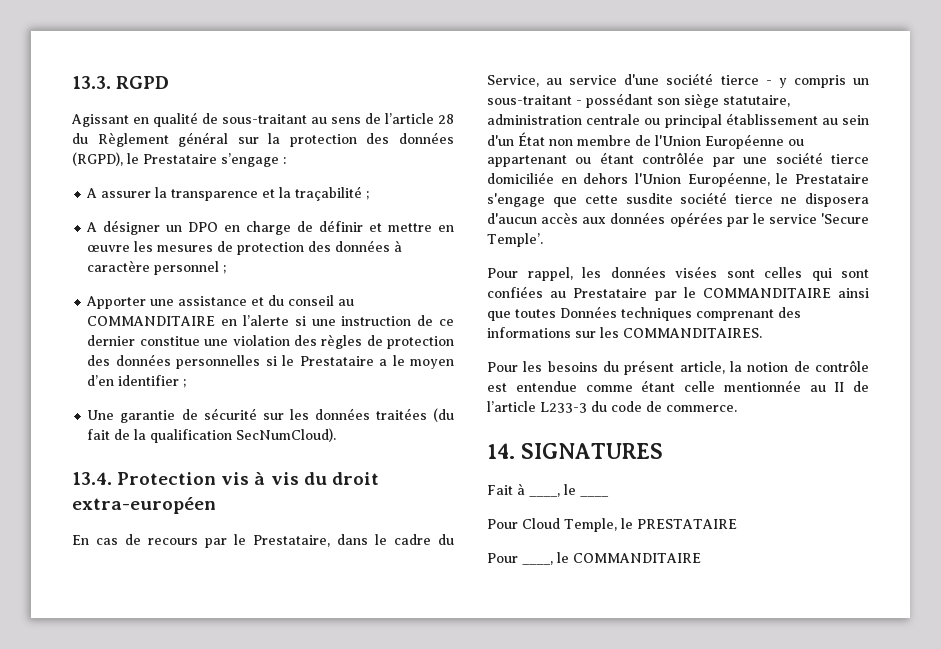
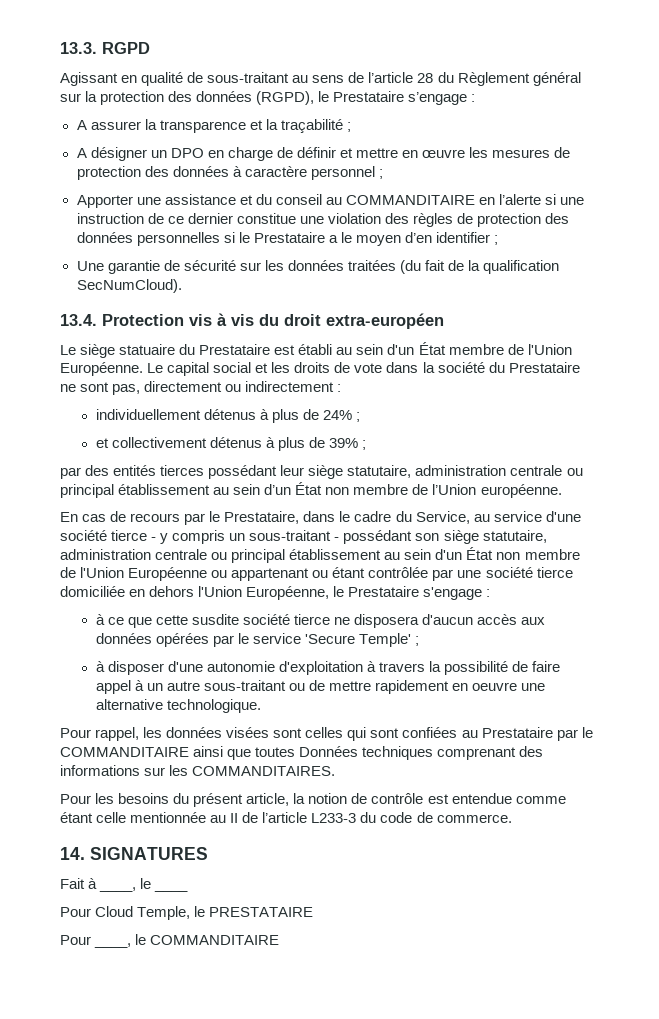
(216, 505) none -> [60,342,572,358] [60,362,580,376] [60,381,342,395] [95,409,361,423] [95,437,367,451] [60,465,583,479] [60,482,562,498] // Le siège statuaire du Prestataire est établi au sein d'un État membre de l'Union Européenne. Le capital social et les droits de vote dans la société du Prestataire ne sont pas, directement ou indirectement : // individuellement détenus à plus de 24% ; // et collectivement détenus à plus de 39% ; // par des entités tierces possédant leur siège statutaire, administration centrale ou principal établissement au sein d’un État non membre de l’Union européenne.
(545, 200) none -> [486,589,491,597] [95,614,124,625] : // à ce
[487,233,543,247] Temple’. -> [359,633,420,647] [95,661,561,675] [95,680,546,694] [95,699,261,713] Temple' ; // à disposer d'une autonomie d'exploitation à travers la possibilité de faire appel à un autre sous-traitant ou de mettre rapidement en oeuvre une alternative technologique.

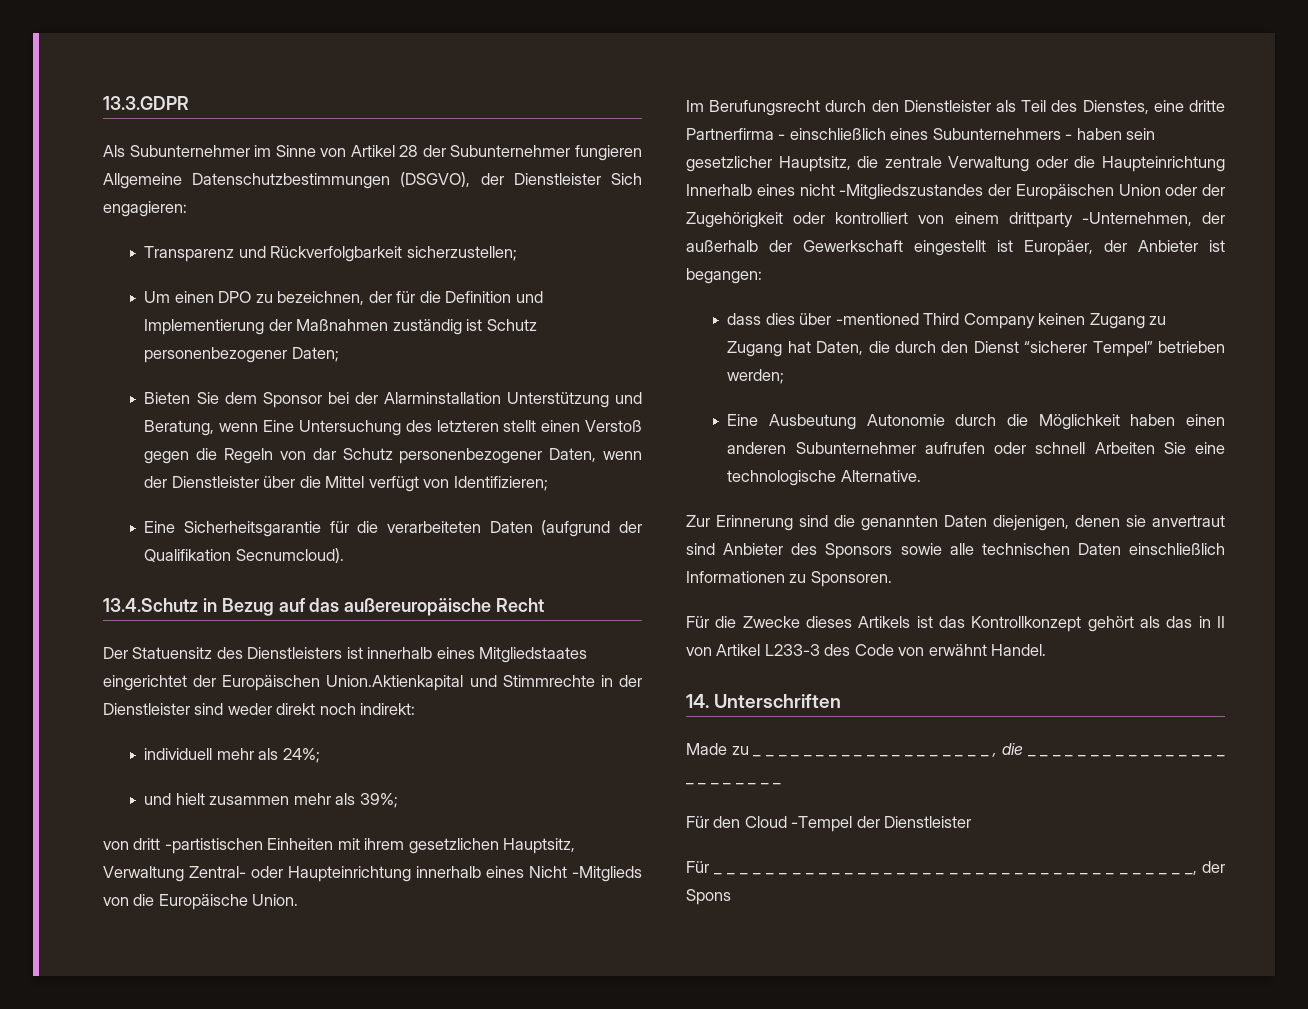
[60,42,150,54] [60,72,581,86] [60,91,476,105] [76,119,351,133] [76,147,571,161] [76,166,383,180] [76,194,585,208] [76,213,570,227] [76,232,499,246] [76,260,560,274] [76,279,182,293] [60,313,444,329] [60,342,572,358] [60,362,580,376] [60,381,342,395] [95,409,361,423] [95,437,367,451] [60,465,583,479] [60,482,562,498] [60,511,581,525] [60,530,547,544] [60,547,580,563] [60,567,573,581] [60,586,491,600] [95,614,546,628] [95,633,420,647] [95,661,561,675] [95,680,546,694] [95,699,261,713] [60,727,593,741] [60,746,544,760] [60,765,336,776] [60,793,566,807] [60,812,512,823] [60,847,208,860] [60,878,152,892] [154,889,189,892] [60,906,314,920] [60,934,280,948] 13.3. RGPD // Agissant en qualité de sous-traitant au sens de l’article 28 du Règlement général sur la protection des données (RGPD), le Prestataire s’engage : // A assurer la transparence et la traçabilité ; // A désigner un DPO en charge de définir et mettre en œuvre les mesures de protection des données à caractère personnel ; // Apporter une assistance et du conseil au COMMANDITAIRE en l’alerte si une instruction de ce dernier constitue une violation des règles de protection des données personnelles si le Prestataire a le moyen d’en identifier ; // Une garantie de sécurité sur les données traitées (du fait de la qualification SecNumCloud). // 13.4. Protection vis à vis du droit extra-européen // Le siège statuaire du Prestataire est établi au sein d'un État membre de l'Union Européenne. Le capital social et les droits de vote dans la société du Prestataire ne sont pas, directement ou indirectement : // individuellement détenus à plus de 24% ; // et collectivement détenus à plus de 39% ; // par des entités tierces possédant leur siège statutaire, administration centrale ou principal établissement au sein d’un État non membre de l’Union européenne. // En cas de recours par le Prestataire, dans le cadre du Service, au service d'une société tierce - y compris un sous-traitant - possédant son siège statutaire, administration centrale ou principal établissement au sein d'un État non membre de l'Union Européenne ou appartenant ou étant contrôlée par une société tierce domiciliée en dehors l'Union Européenne, le Prestataire s'engage : // à ce que cette susdite société tierce ne disposera d'aucun accès aux données opérées par le service 'Secure Temple' ; // à disposer d'une autonomie d'exploitation à travers la possibilité de faire appel à un autre sous-traitant ou de mettre rapidement en oeuvre une alternative technologique. // Pour rappel, les données visées sont celles qui sont confiées au Prestataire par le COMMANDITAIRE ainsi que toutes Données techniques comprenant des informations sur les COMMANDITAIRES. // Pour les besoins du présent article, la notion de contrôle est entendue comme étant celle mentionnée au II de l’article L233-3 du code de commerce. // 14. SIGNATURES // Fait à ____, le ____ // Pour Cloud Temple, le PRESTATAIRE // Pour ____, le COMMANDITAIRE -> [103,96,189,110] [103,145,642,161] [103,172,642,189] [103,201,187,217] [144,246,517,262] [144,291,543,305] [144,319,537,335] [144,347,339,363] [144,392,642,408] [144,420,643,436] [144,448,642,464] [144,476,548,492] [144,520,642,537] [144,548,344,563] [103,598,545,616] [103,647,588,663] [103,675,643,691] [103,703,416,715] [144,748,320,763] [144,793,398,808] [103,838,576,854] [103,866,642,882] [103,894,299,910] [686,100,1225,116] [686,128,1156,140] [686,156,1225,172] [686,184,1225,200] [686,212,1225,228] [686,240,1225,256] [686,268,762,284] [727,313,1167,329] [727,341,1225,357] [727,369,785,384] [727,414,1225,430] [727,442,1225,454] [727,470,921,486] [686,515,1225,531] [686,543,1225,559] [686,571,892,587] [686,616,1225,632] [686,644,1047,656] [686,694,842,708] [686,743,749,755] [753,743,1023,757] [1027,755,1226,757] [686,783,782,785] [686,816,972,832] [686,861,709,873] [714,861,1225,875] [686,889,731,905] 13.3.GDPR // Als Subunternehmer im Sinne von Artikel 28 der Subunternehmer fungieren Allgemeine Datenschutzbestimmungen (DSGVO), der Dienstleister Sich engagieren: // Transparenz und Rückverfolgbarkeit sicherzustellen; // Um einen DPO zu bezeichnen, der für die Definition und Implementierung der Maßnahmen zuständig ist Schutz personenbezogener Daten; // Bieten Sie dem Sponsor bei der Alarminstallation Unterstützung und Beratung, wenn Eine Untersuchung des letzteren stellt einen Verstoß gegen die Regeln von dar Schutz personenbezogener Daten, wenn der Dienstleister über die Mittel verfügt von Identifizieren; // Eine Sicherheitsgarantie für die verarbeiteten Daten (aufgrund der Qualifikation Secnumcloud). // 13.4.Schutz in Bezug auf das außereuropäische Recht // Der Statuensitz des Dienstleisters ist innerhalb eines Mitgliedstaates eingerichtet der Europäischen Union.Aktienkapital und Stimmrechte in der Dienstleister sind weder direkt noch indirekt: // individuell mehr als 24%; // und hielt zusammen mehr als 39%; // von dritt -partistischen Einheiten mit ihrem gesetzlichen Hauptsitz, Verwaltung Zentral- oder Haupteinrichtung innerhalb eines Nicht -Mitglieds von die Europäische Union. // Im Berufungsrecht durch den Dienstleister als Teil des Dienstes, eine dritte Partnerfirma - einschließlich eines Subunternehmers - haben sein gesetzlicher Hauptsitz, die zentrale Verwaltung oder die Haupteinrichtung Innerhalb eines nicht -Mitgliedszustandes der Europäischen Union oder der Zugehörigkeit oder kontrolliert von einem drittparty -Unternehmen, der außerhalb der Gewerkschaft eingestellt ist Europäer, der Anbieter ist begangen: // dass dies über -mentioned Third Company keinen Zugang zu Zugang hat Daten, die durch den Dienst “sicherer Tempel” betrieben werden; // Eine Ausbeutung Autonomie durch die Möglichkeit haben einen anderen Subunternehmer aufrufen oder schnell Arbeiten Sie eine technologische Alternative. // Zur Erinnerung sind die genannten Daten diejenigen, denen sie anvertraut sind Anbieter des Sponsors sowie alle technischen Daten einschließlich Informationen zu Sponsoren. // Für die Zwecke dieses Artikels ist das Kontrollkonzept gehört als das in II von Artikel L233-3 des Code von erwähnt Handel. // 14. Unterschriften // Made zu _ _ _ _ _ _ _ _ _ _ _ _ _ _ _ _ _ _ _ , die _ _ _ _ _ _ _ _ _ _ _ _ _ _ _ _ _ _ _ _ _ _ _ _ // Für den Cloud -Tempel der Dienstleister // Für _ _ _ _ _ _ _ _ _ _ _ _ _ _ _ _ _ _ _ _ _ _ _ _ _ _ _ _ _ _ _ _ _ _ _ _ _, der Spons

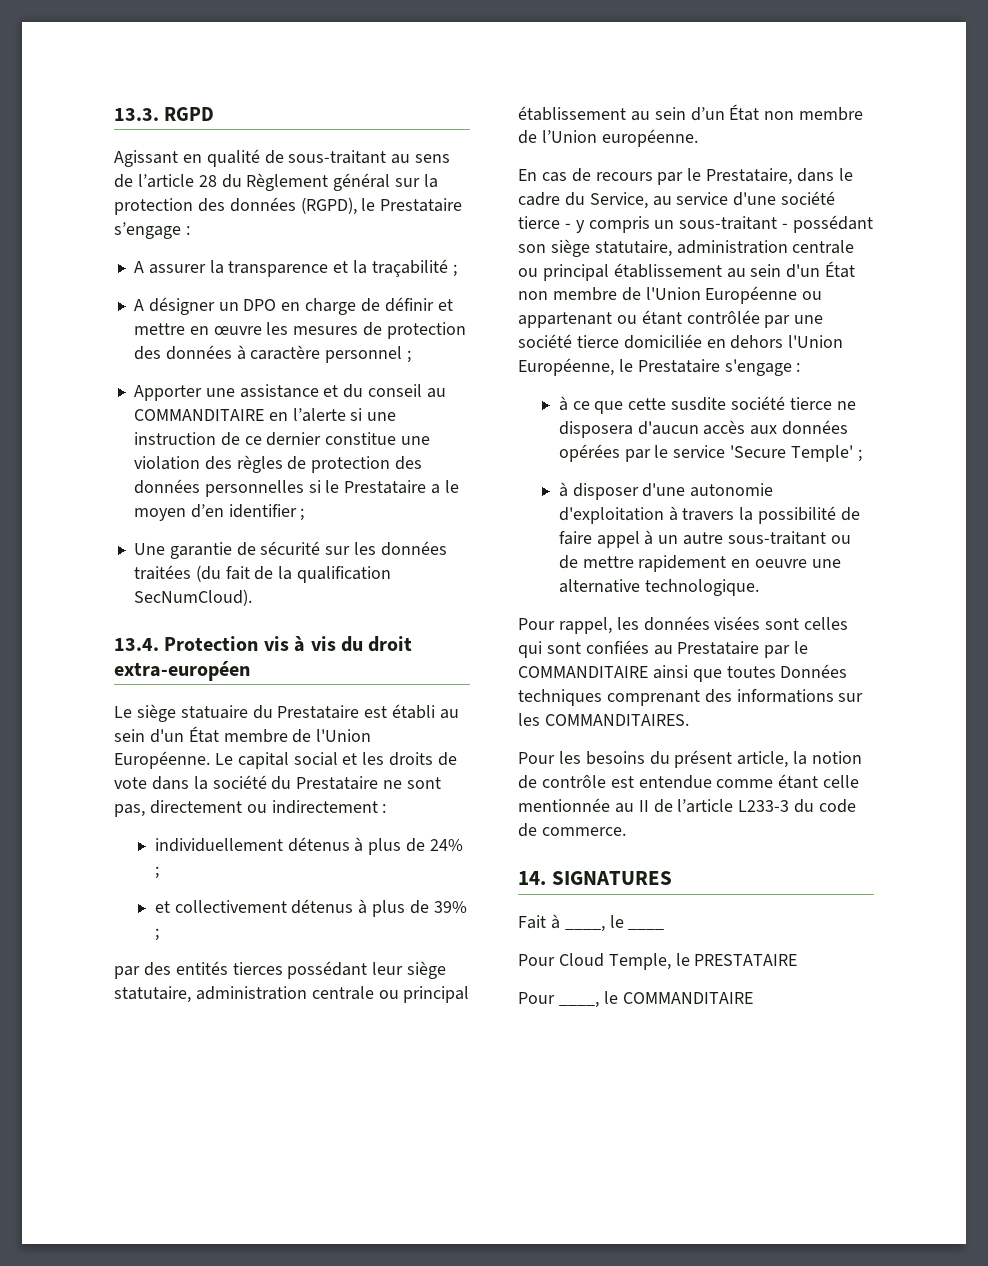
[103,96,189,110] [103,145,642,161] [103,172,642,189] [103,201,187,217] [144,246,517,262] [144,291,543,305] [144,319,537,335] [144,347,339,363] [144,392,642,408] [144,420,643,436] [144,448,642,464] [144,476,548,492] [144,520,642,537] [144,548,344,563] [103,598,545,616] [103,647,588,663] [103,675,643,691] [103,703,416,715] [144,748,320,763] [144,793,398,808] [103,838,576,854] [103,866,642,882] [103,894,299,910] [686,100,1225,116] [686,128,1156,140] [686,156,1225,172] [686,184,1225,200] [686,212,1225,228] [686,240,1225,256] [686,268,762,284] [727,313,1167,329] [727,341,1225,357] [727,369,785,384] [727,414,1225,430] [727,442,1225,454] [727,470,921,486] [686,515,1225,531] [686,543,1225,559] [686,571,892,587] [686,616,1225,632] [686,644,1047,656] [686,694,842,708] [686,743,749,755] [753,743,1023,757] [1027,755,1226,757] [686,783,782,785] [686,816,972,832] [686,861,709,873] [714,861,1225,875] [686,889,731,905] 13.3.GDPR // Als Subunternehmer im Sinne von Artikel 28 der Subunternehmer fungieren Allgemeine Datenschutzbestimmungen (DSGVO), der Dienstleister Sich engagieren: // Transparenz und Rückverfolgbarkeit sicherzustellen; // Um einen DPO zu bezeichnen, der für die Definition und Implementierung der Maßnahmen zuständig ist Schutz personenbezogener Daten; // Bieten Sie dem Sponsor bei der Alarminstallation Unterstützung und Beratung, wenn Eine Untersuchung des letzteren stellt einen Verstoß gegen die Regeln von dar Schutz personenbezogener Daten, wenn der Dienstleister über die Mittel verfügt von Identifizieren; // Eine Sicherheitsgarantie für die verarbeiteten Daten (aufgrund der Qualifikation Secnumcloud). // 13.4.Schutz in Bezug auf das außereuropäische Recht // Der Statuensitz des Dienstleisters ist innerhalb eines Mitgliedstaates eingerichtet der Europäischen Union.Aktienkapital und Stimmrechte in der Dienstleister sind weder direkt noch indirekt: // individuell mehr als 24%; // und hielt zusammen mehr als 39%; // von dritt -partistischen Einheiten mit ihrem gesetzlichen Hauptsitz, Verwaltung Zentral- oder Haupteinrichtung innerhalb eines Nicht -Mitglieds von die Europäische Union. // Im Berufungsrecht durch den Dienstleister als Teil des Dienstes, eine dritte Partnerfirma - einschließlich eines Subunternehmers - haben sein gesetzlicher Hauptsitz, die zentrale Verwaltung oder die Haupteinrichtung Innerhalb eines nicht -Mitgliedszustandes der Europäischen Union oder der Zugehörigkeit oder kontrolliert von einem drittparty -Unternehmen, der außerhalb der Gewerkschaft eingestellt ist Europäer, der Anbieter ist begangen: // dass dies über -mentioned Third Company keinen Zugang zu Zugang hat Daten, die durch den Dienst “sicherer Tempel” betrieben werden; // Eine Ausbeutung Autonomie durch die Möglichkeit haben einen anderen Subunternehmer aufrufen oder schnell Arbeiten Sie eine technologische Alternative. // Zur Erinnerung sind die genannten Daten diejenigen, denen sie anvertraut sind Anbieter des Sponsors sowie alle technischen Daten einschließlich Informationen zu Sponsoren. // Für die Zwecke dieses Artikels ist das Kontrollkonzept gehört als das in II von Artikel L233-3 des Code von erwähnt Handel. // 14. Unterschriften // Made zu _ _ _ _ _ _ _ _ _ _ _ _ _ _ _ _ _ _ _ , die _ _ _ _ _ _ _ _ _ _ _ _ _ _ _ _ _ _ _ _ _ _ _ _ // Für den Cloud -Tempel der Dienstleister // Für _ _ _ _ _ _ _ _ _ _ _ _ _ _ _ _ _ _ _ _ _ _ _ _ _ _ _ _ _ _ _ _ _ _ _ _ _, der Spons -> [114,107,215,121] [114,149,451,167] [114,173,439,191] [114,197,463,215] [114,222,190,239] [133,259,457,277] [133,297,453,315] [133,322,466,339] [133,345,412,363] [133,384,446,401] [133,408,397,422] [133,432,431,446] [133,455,423,473] [133,479,459,497] [133,504,305,521] [133,541,447,559] [133,565,392,583] [133,589,252,606] [114,636,413,652] [114,661,250,681] [114,704,460,722] [114,726,372,743] [114,751,458,769] [114,775,442,790] [114,800,387,817] [154,837,463,855] [154,866,159,879] [154,899,467,917] [154,928,159,941] [114,961,447,979] [114,986,470,1003] [518,104,864,121] [518,129,698,147] [518,168,853,185] [518,191,836,209] [518,215,874,233] [518,239,855,257] [518,261,856,281] [518,286,823,304] [518,310,824,328] [518,334,844,349] [518,358,801,376] [558,396,856,414] [558,420,849,438] [558,444,862,462] [558,482,774,500] [558,506,860,524] [558,530,851,548] [558,555,841,572] [558,579,759,596] [518,616,849,634] [518,640,809,658] [518,664,848,682] [518,689,864,706] [518,713,689,726] [518,750,863,768] [518,774,860,789] [518,798,857,813] [518,823,626,837] [518,871,672,885] [518,914,624,932] [628,928,665,930] [518,953,798,970] [518,991,753,1008] 13.3. RGPD // Agissant en qualité de sous-traitant au sens de l’article 28 du Règlement général sur la protection des données (RGPD), le Prestataire s’engage : // A assurer la transparence et la traçabilité ; // A désigner un DPO en charge de définir et mettre en œuvre les mesures de protection des données à caractère personnel ; // Apporter une assistance et du conseil au COMMANDITAIRE en l’alerte si une instruction de ce dernier constitue une violation des règles de protection des données personnelles si le Prestataire a le moyen d’en identifier ; // Une garantie de sécurité sur les données traitées (du fait de la qualification SecNumCloud). // 13.4. Protection vis à vis du droit extra-européen // Le siège statuaire du Prestataire est établi au sein d'un État membre de l'Union Européenne. Le capital social et les droits de vote dans la société du Prestataire ne sont pas, directement ou indirectement : // individuellement détenus à plus de 24% ; // et collectivement détenus à plus de 39% ; // par des entités tierces possédant leur siège statutaire, administration centrale ou principal établissement au sein d’un État non membre de l’Union européenne. // En cas de recours par le Prestataire, dans le cadre du Service, au service d'une société tierce - y compris un sous-traitant - possédant son siège statutaire, administration centrale ou principal établissement au sein d'un État non membre de l'Union Européenne ou appartenant ou étant contrôlée par une société tierce domiciliée en dehors l'Union Européenne, le Prestataire s'engage : // à ce que cette susdite société tierce ne disposera d'aucun accès aux données opérées par le service 'Secure Temple' ; // à disposer d'une autonomie d'exploitation à travers la possibilité de faire appel à un autre sous-traitant ou de mettre rapidement en oeuvre une alternative technologique. // Pour rappel, les données visées sont celles qui sont confiées au Prestataire par le COMMANDITAIRE ainsi que toutes Données techniques comprenant des informations sur les COMMANDITAIRES. // Pour les besoins du présent article, la notion de contrôle est entendue comme étant celle mentionnée au II de l’article L233-3 du code de commerce. // 14. SIGNATURES // Fait à ____, le ____ // Pour Cloud Temple, le PRESTATAIRE // Pour ____, le COMMANDITAIRE

